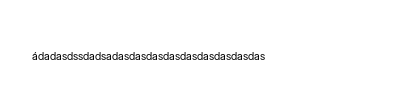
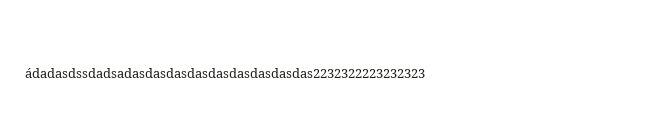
[32,52,265,60] ádadasdssdadsadasdasdasdasdasdasdasdasdas -> [25,68,425,78] ádadasdssdadsadasdasdasdasdasdasdasdasdas2232322223232323

